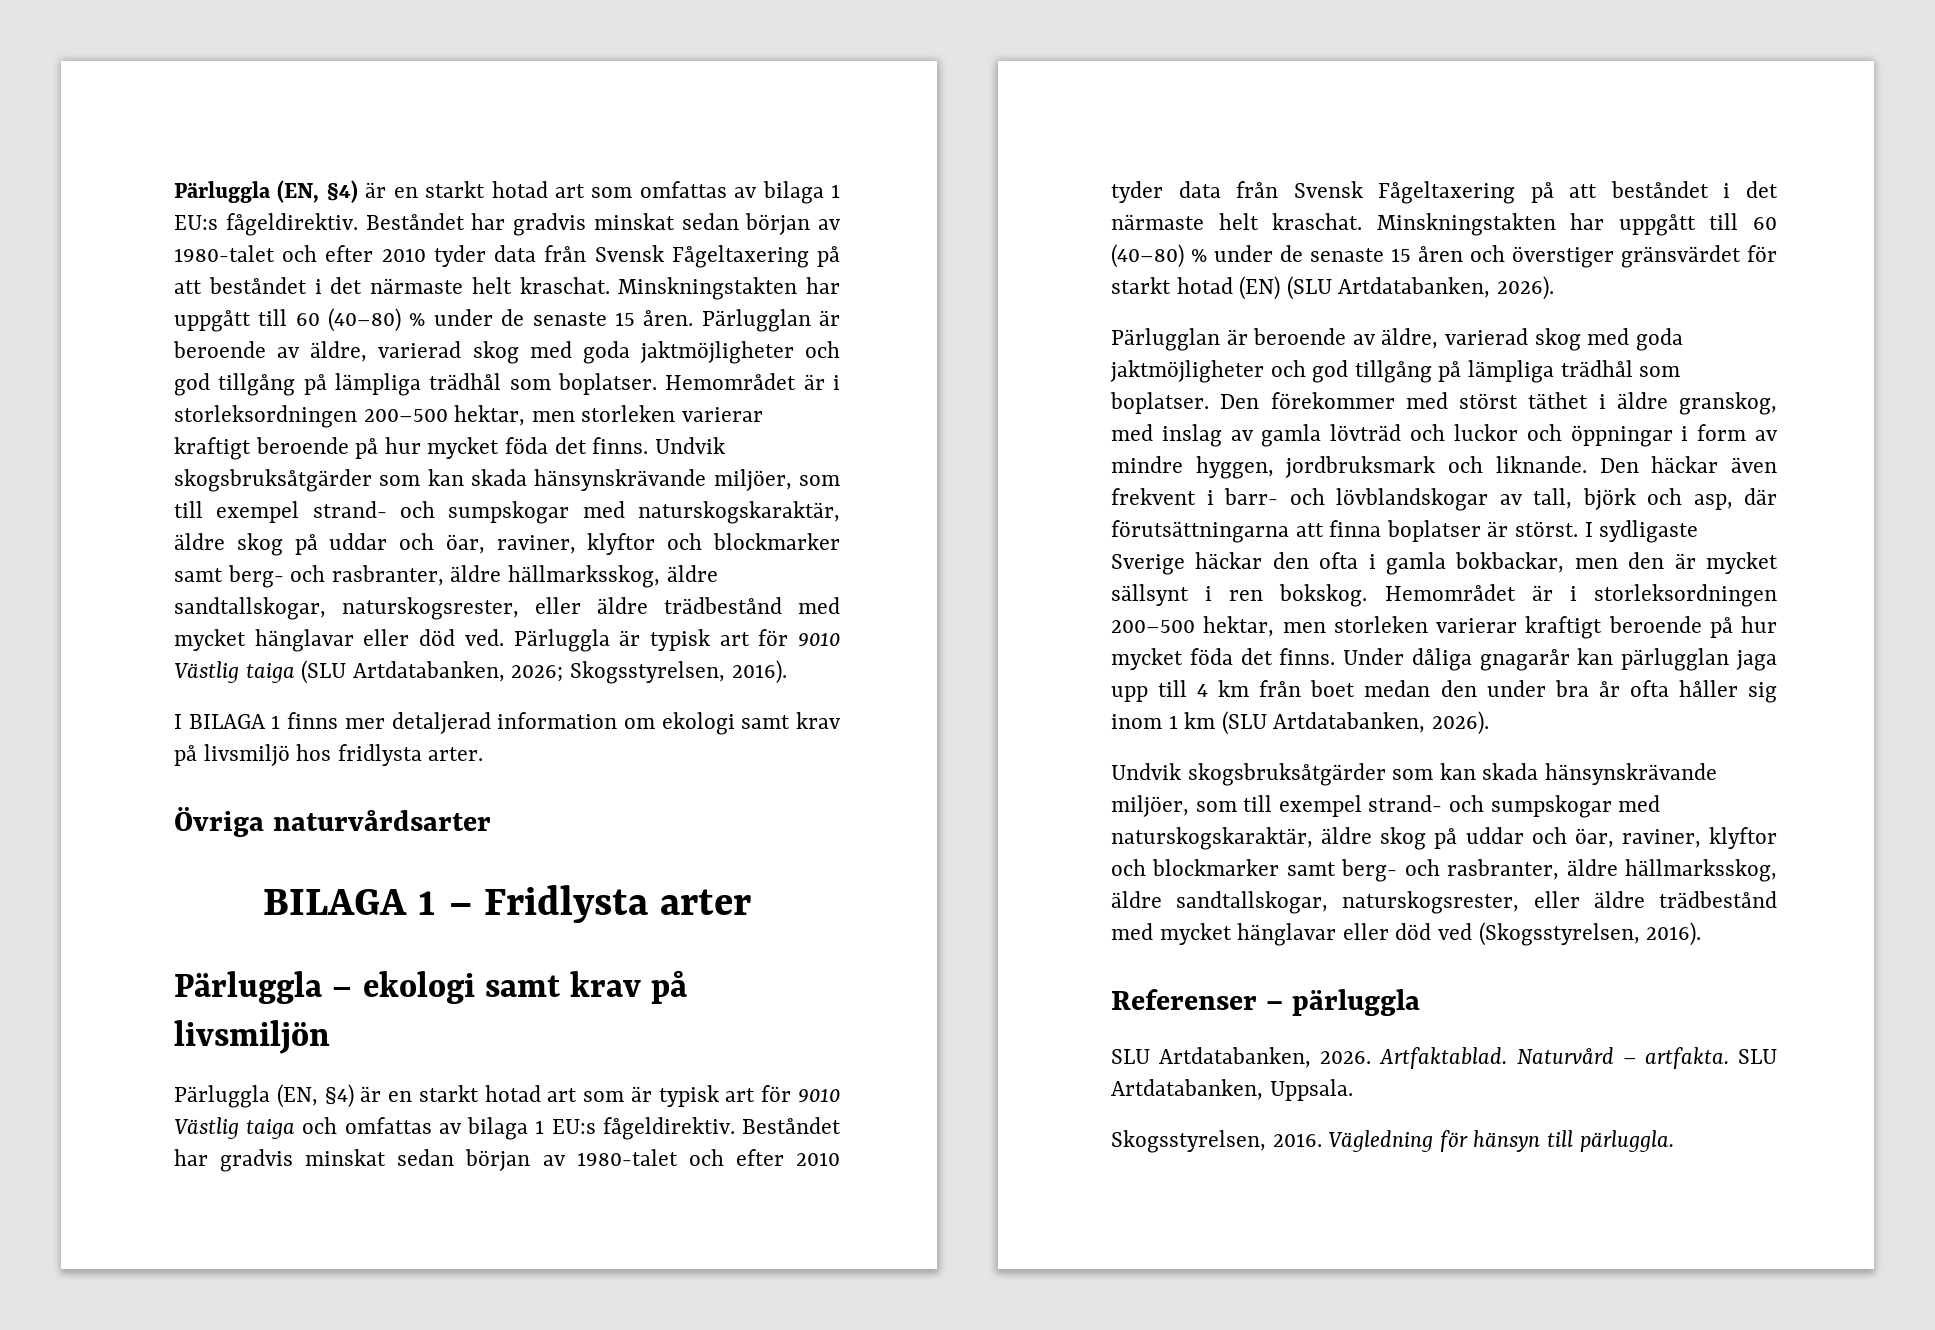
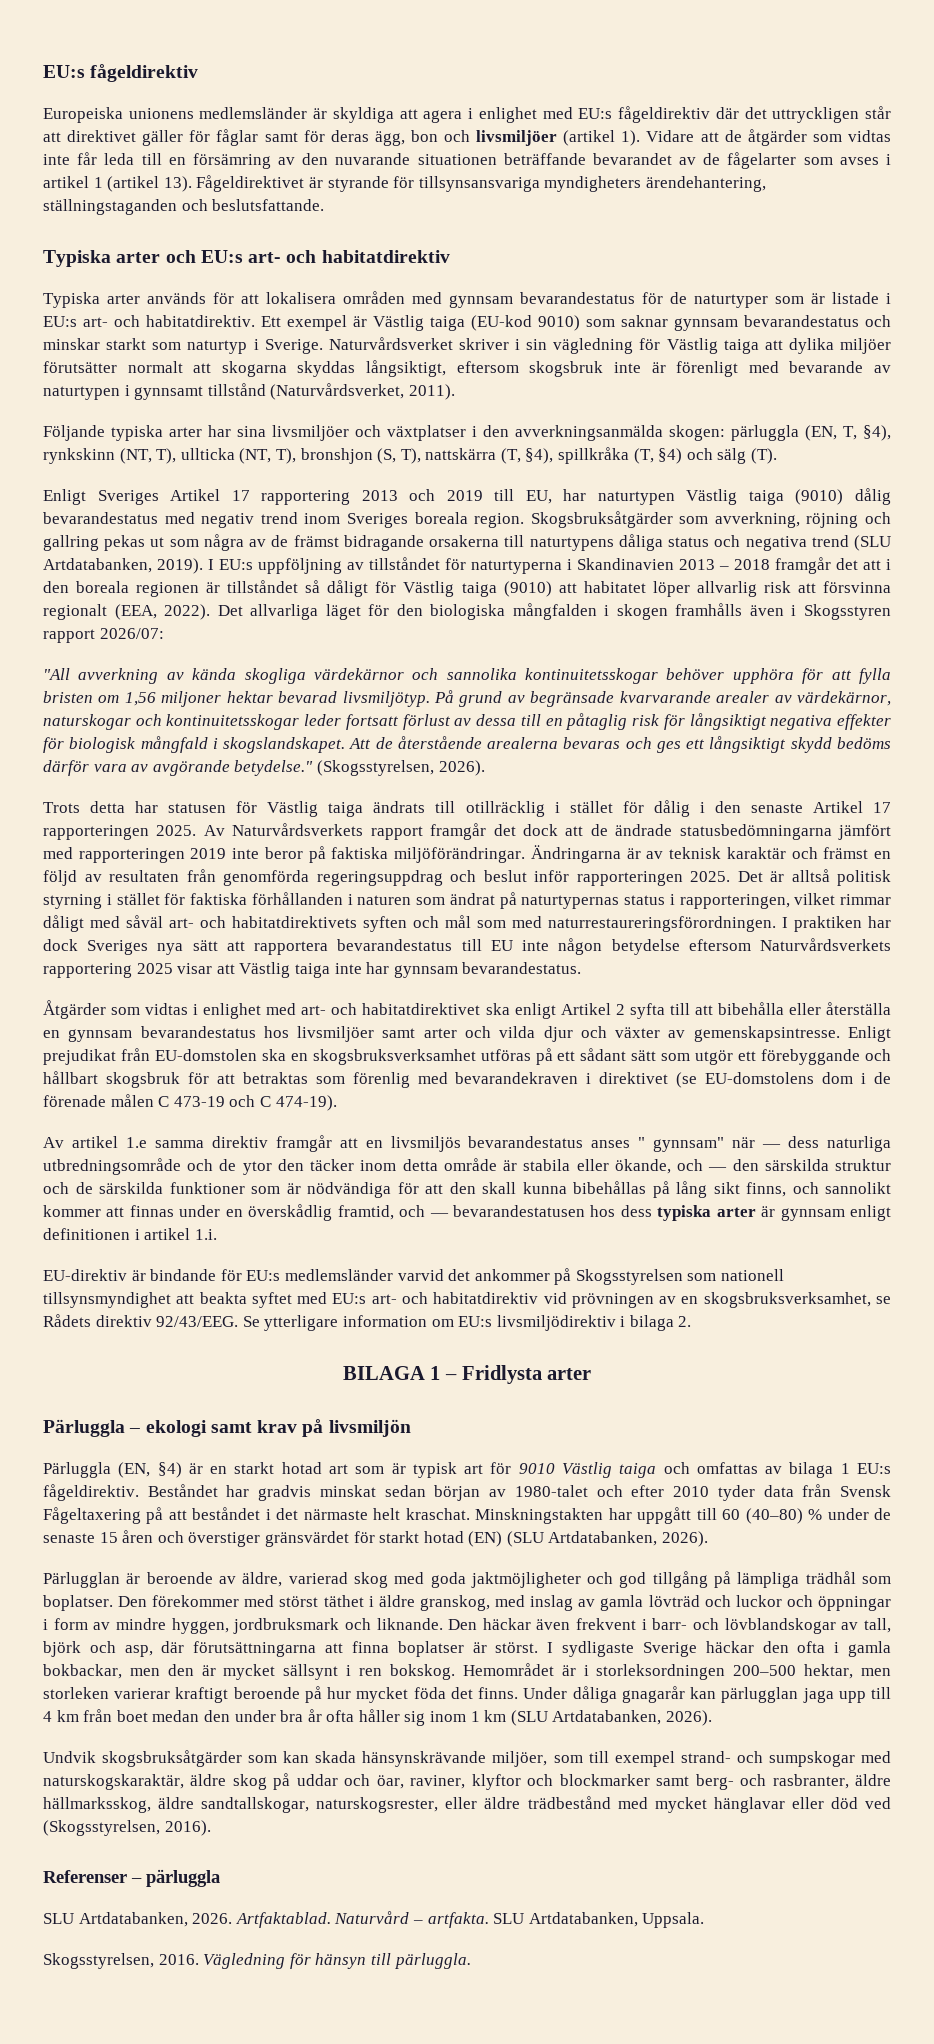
[174,180,840,204] [174,213,841,236] [174,245,840,268] [174,277,840,300] [174,308,840,332] [173,341,840,364] [174,373,840,396] [174,405,764,428] [174,437,725,460] [174,469,840,492] [174,501,840,524] [174,533,840,556] [174,565,718,588] [174,597,840,620] [174,629,840,652] [174,660,787,684] [174,712,841,735] [174,744,484,766] [174,807,491,837] Pärluggla (EN, §4) är en starkt hotad art som omfattas av bilaga 1 EU:s fågeldirektiv. Beståndet har gradvis minskat sedan början av 1980-talet och efter 2010 tyder data från Svensk Fågeltaxering på att beståndet i det närmaste helt kraschat. Minskningstakten har uppgått till 60 (40–80) % under de senaste 15 åren. Pärlugglan är beroende av äldre, varierad skog med goda jaktmöjligheter och god tillgång på lämpliga trädhål som boplatser. Hemområdet är i storleksordningen 200–500 hektar, men storleken varierar kraftigt beroende på hur mycket föda det finns. Undvik skogsbruksåtgärder som kan skada hänsynskrävande miljöer, som till exempel strand- och sumpskogar med naturskogskaraktär, äldre skog på uddar och öar, raviner, klyftor och blockmarker samt berg- och rasbranter, äldre hällmarksskog, äldre sandtallskogar, naturskogsrester, eller äldre trädbestånd med mycket hänglavar eller död ved. Pärluggla är typisk art för 9010 Västlig taiga (SLU Artdatabanken, 2026; Skogsstyrelsen, 2016). // I BILAGA 1 finns mer detaljerad information om ekologi samt krav på livsmiljö hos fridlysta arter. // Övriga naturvårdsarter -> [43,64,199,82] [43,106,892,123] [43,129,891,146] [43,152,891,169] [43,175,766,192] [43,199,325,215] [43,250,450,267] [43,291,891,308] [43,315,891,331] [43,337,891,354] [43,360,891,377] [43,383,455,400] [43,425,891,441] [43,447,778,464] [43,488,891,505] [43,511,891,528] [43,534,891,551] [43,557,891,574] [43,580,891,597] [43,603,891,620] [43,628,164,643] [43,668,891,684] [43,690,892,707] [43,713,892,730] [43,736,891,753] [43,760,485,776] [43,800,891,817] [43,823,891,840] [43,845,892,863] [43,869,891,886] [43,892,891,909] [43,915,891,932] [43,938,891,955] [43,962,582,978] [43,1000,891,1019] [43,1026,892,1042] [43,1048,891,1065] [43,1071,891,1088] [43,1094,337,1111] [43,1135,891,1152] [43,1158,892,1175] [43,1181,891,1198] [43,1204,891,1221] [43,1228,217,1240] [43,1268,785,1285] [43,1292,892,1308] [43,1314,692,1331] EU:s fågeldirektiv // Europeiska unionens medlemsländer är skyldiga att agera i enlighet med EU:s fågeldirektiv där det uttryckligen står att direktivet gäller för fåglar samt för deras ägg, bon och livsmiljöer (artikel 1). Vidare att de åtgärder som vidtas inte får leda till en försämring av den nuvarande situationen beträffande bevarandet av de fågelarter som avses i artikel 1 (artikel 13). Fågeldirektivet är styrande för tillsynsansvariga myndigheters ärendehantering, ställningstaganden och beslutsfattande. // Typiska arter och EU:s art- och habitatdirektiv // Typiska arter används för att lokalisera områden med gynnsam bevarandestatus för de naturtyper som är listade i EU:s art- och habitatdirektiv. Ett exempel är Västlig taiga (EU-kod 9010) som saknar gynnsam bevarandestatus och minskar starkt som naturtyp i Sverige. Naturvårdsverket skriver i sin vägledning för Västlig taiga att dylika miljöer förutsätter normalt att skogarna skyddas långsiktigt, eftersom skogsbruk inte är förenligt med bevarande av naturtypen i gynnsamt tillstånd (Naturvårdsverket, 2011). // Följande typiska arter har sina livsmiljöer och växtplatser i den avverkningsanmälda skogen: pärluggla (EN, T, §4), rynkskinn (NT, T), ullticka (NT, T), bronshjon (S, T), nattskärra (T, §4), spillkråka (T, §4) och sälg (T). // Enligt Sveriges Artikel 17 rapportering 2013 och 2019 till EU, har naturtypen Västlig taiga (9010) dålig bevarandestatus med negativ trend inom Sveriges boreala region. Skogsbruksåtgärder som avverkning, röjning och gallring pekas ut som några av de främst bidragande orsakerna till naturtypens dåliga status och negativa trend (SLU Artdatabanken, 2019). I EU:s uppföljning av tillståndet för naturtyperna i Skandinavien 2013 – 2018 framgår det att i den boreala regionen är tillståndet så dåligt för Västlig taiga (9010) att habitatet löper allvarlig risk att försvinna regionalt (EEA, 2022). Det allvarliga läget för den biologiska mångfalden i skogen framhålls även i Skogsstyren rapport 2026/07: // "All avverkning av kända skogliga värdekärnor och sannolika kontinuitetsskogar behöver upphöra för att fylla bristen om 1,56 miljoner hektar bevarad livsmiljötyp. På grund av begränsade kvarvarande arealer av värdekärnor, naturskogar och kontinuitetsskogar leder fortsatt förlust av dessa till en påtaglig risk för långsiktigt negativa effekter för biologisk mångfald i skogslandskapet. Att de återstående arealerna bevaras och ges ett långsiktigt skydd bedöms därför vara av avgörande betydelse." (Skogsstyrelsen, 2026). // Trots detta har statusen för Västlig taiga ändrats till otillräcklig i stället för dålig i den senaste Artikel 17 rapporteringen 2025. Av Naturvårdsverkets rapport framgår det dock att de ändrade statusbedömningarna jämfört med rapporteringen 2019 inte beror på faktiska miljöförändringar. Ändringarna är av teknisk karaktär och främst en följd av resultaten från genomförda regeringsuppdrag och beslut inför rapporteringen 2025. Det är alltså politisk styrning i stället för faktiska förhållanden i naturen som ändrat på naturtypernas status i rapporteringen, vilket rimmar dåligt med såväl art- och habitatdirektivets syften och mål som med naturrestaureringsförordningen. I praktiken har dock Sveriges nya sätt att rapportera bevarandestatus till EU inte någon betydelse eftersom Naturvårdsverkets rapportering 2025 visar att Västlig taiga inte har gynnsam bevarandestatus. // Åtgärder som vidtas i enlighet med art- och habitatdirektivet ska enligt Artikel 2 syfta till att bibehålla eller återställa en gynnsam bevarandestatus hos livsmiljöer samt arter och vilda djur och växter av gemenskapsintresse. Enligt prejudikat från EU-domstolen ska en skogsbruksverksamhet utföras på ett sådant sätt som utgör ett förebyggande och hållbart skogsbruk för att betraktas som förenlig med bevarandekraven i direktivet (se EU-domstolens dom i de förenade målen C 473-19 och C 474-19). // Av artikel 1.e samma direktiv framgår att en livsmiljös bevarandestatus anses " gynnsam" när — dess naturliga utbredningsområde och de ytor den täcker inom detta område är stabila eller ökande, och — den särskilda struktur och de särskilda funktioner som är nödvändiga för att den skall kunna bibehållas på lång sikt finns, och sannolikt kommer att finnas under en överskådlig framtid, och — bevarandestatusen hos dess typiska arter är gynnsam enligt definitionen i artikel 1.i. // EU-direktiv är bindande för EU:s medlemsländer varvid det ankommer på Skogsstyrelsen som nationell tillsynsmyndighet att beakta syftet med EU:s art- och habitatdirektiv vid prövningen av en skogsbruksverksamhet, se Rådets direktiv 92/43/EEG. Se ytterligare information om EU:s livsmiljödirektiv i bilaga 2.

